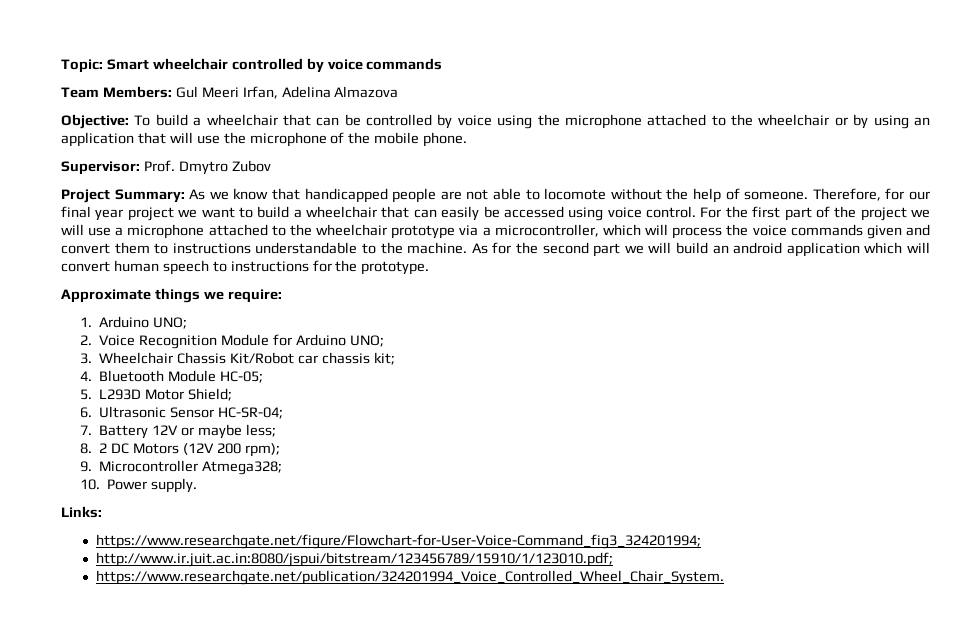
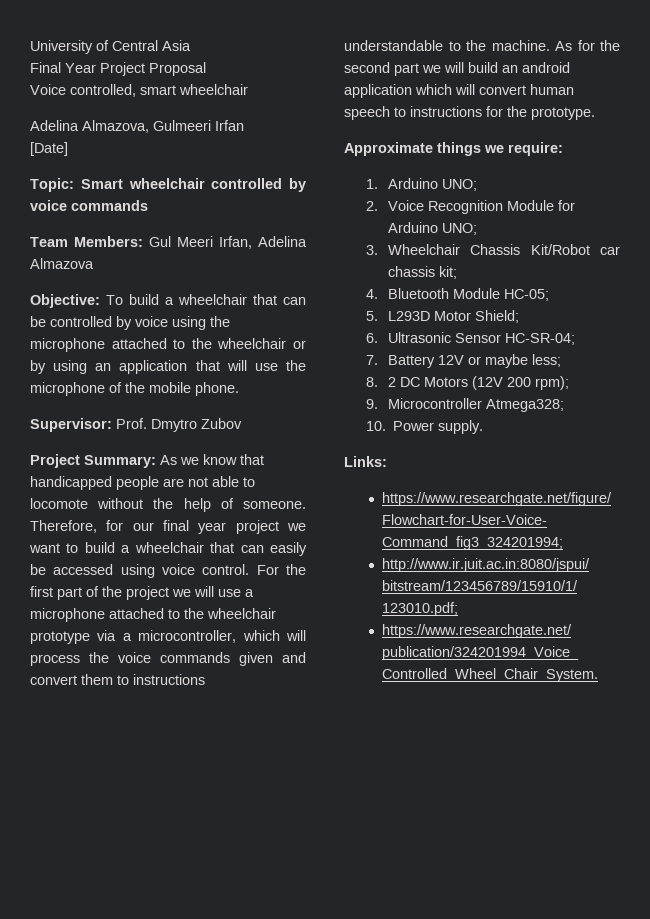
(61, 66) none -> [30,40,191,54] [30,62,206,76] [30,84,248,97] [30,120,244,133] [30,142,68,156] University of Central Asia // Final Year Project Proposal // Voice controlled, smart wheelchair // Adelina Almazova, Gulmeeri Irfan // [Date] //

